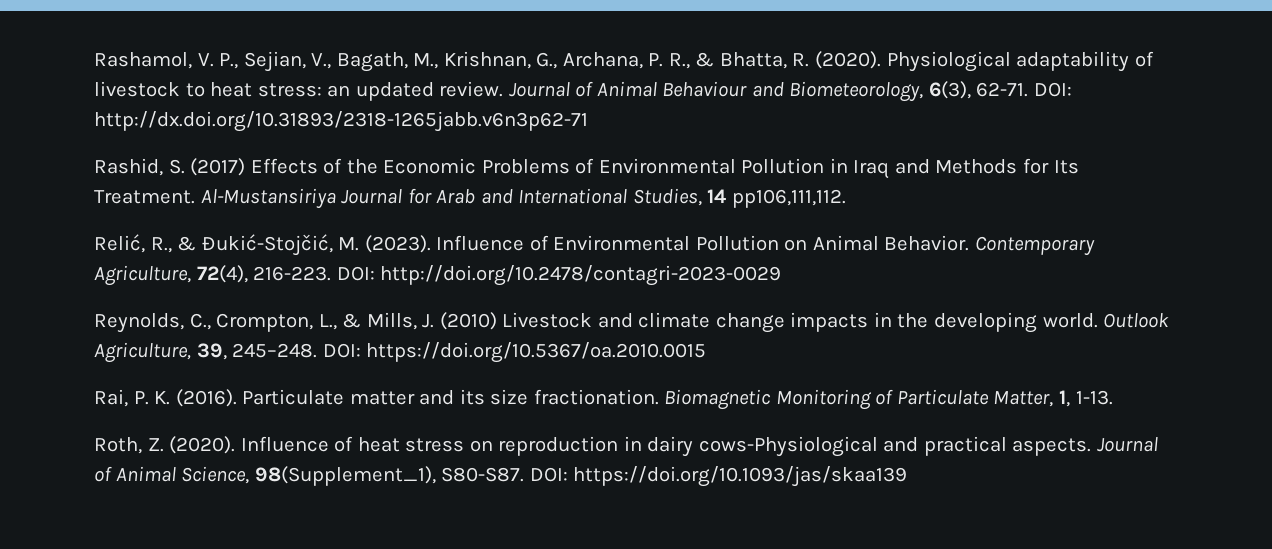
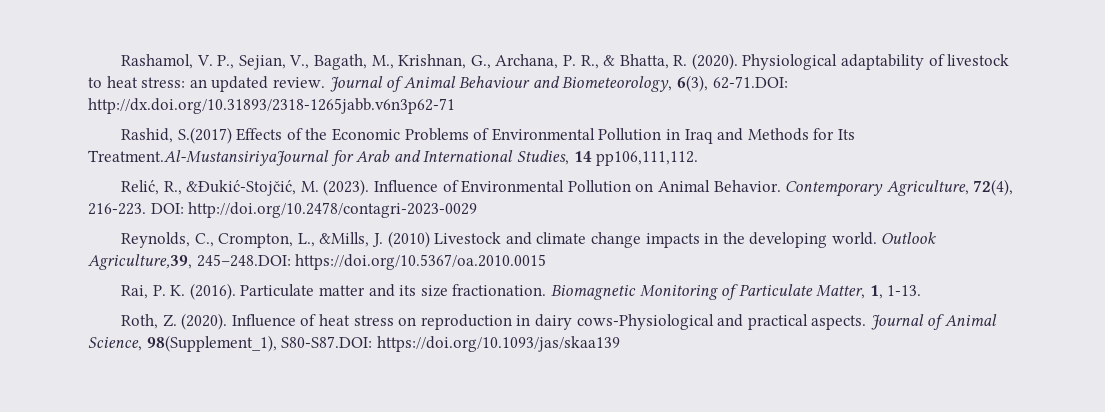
[976,82,1073,97] 62-71. DOI: -> [712,76,788,89] 62-71.DOI:
[168,158,246,176] S. (2017) -> [177,127,232,144] S.(2017)
[94,188,403,209] Treatment. Al-Mustansiriya Journal -> [88,150,329,166] Treatment.Al-MustansiriyaJournal
[177,234,333,256] & Đukić-Stojčić, -> [186,180,297,196] &Đukić-Stojčić,
[342,312,417,330] & Mills, -> [319,232,370,247] &Mills,
[94,342,361,363] Agriculture, 39, 245–248. DOI: -> [88,254,291,270] Agriculture,39, 245–248.DOI:
[441,467,568,482] S80-S87. DOI: -> [281,336,373,348] S80-S87.DOI:

